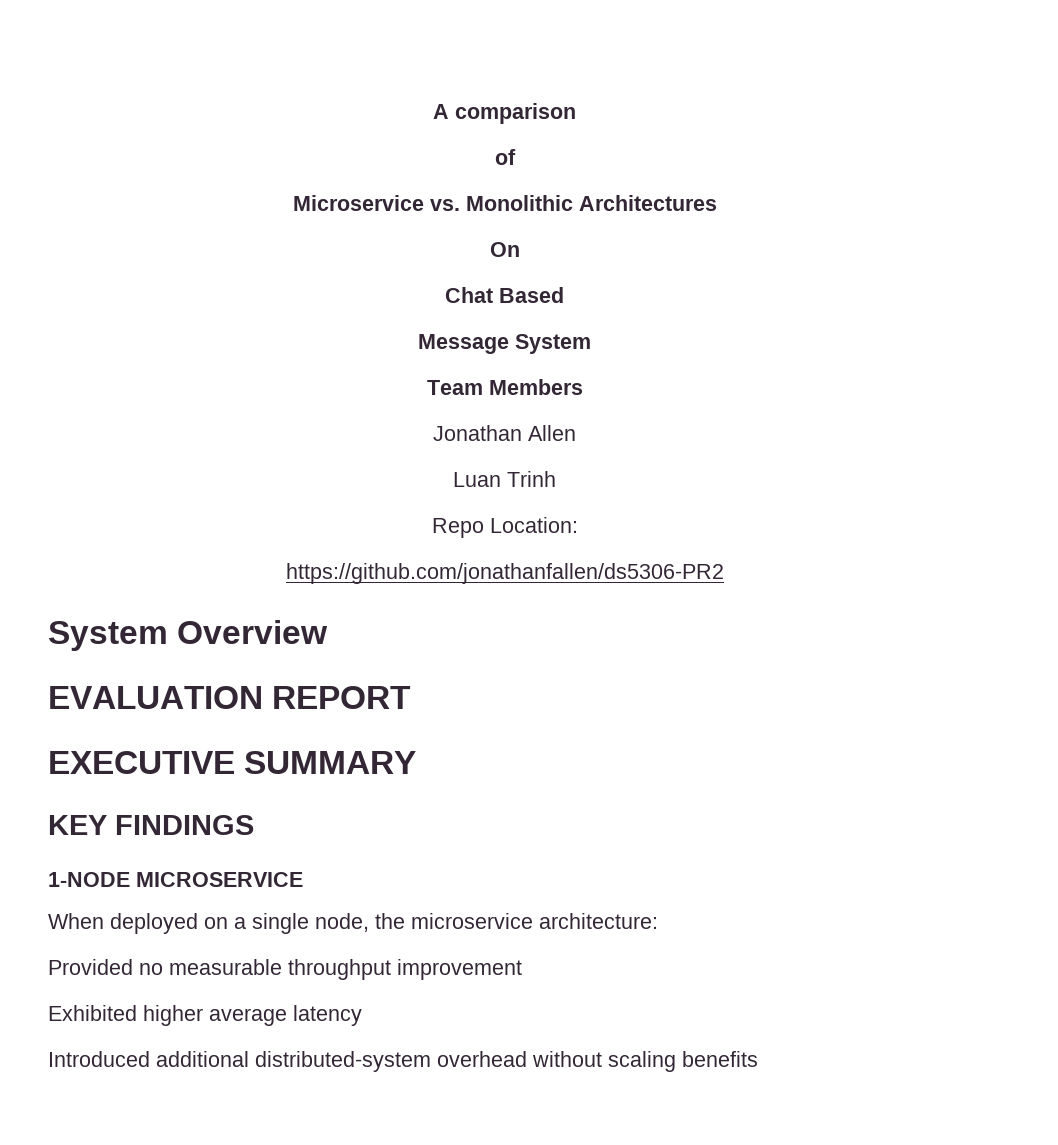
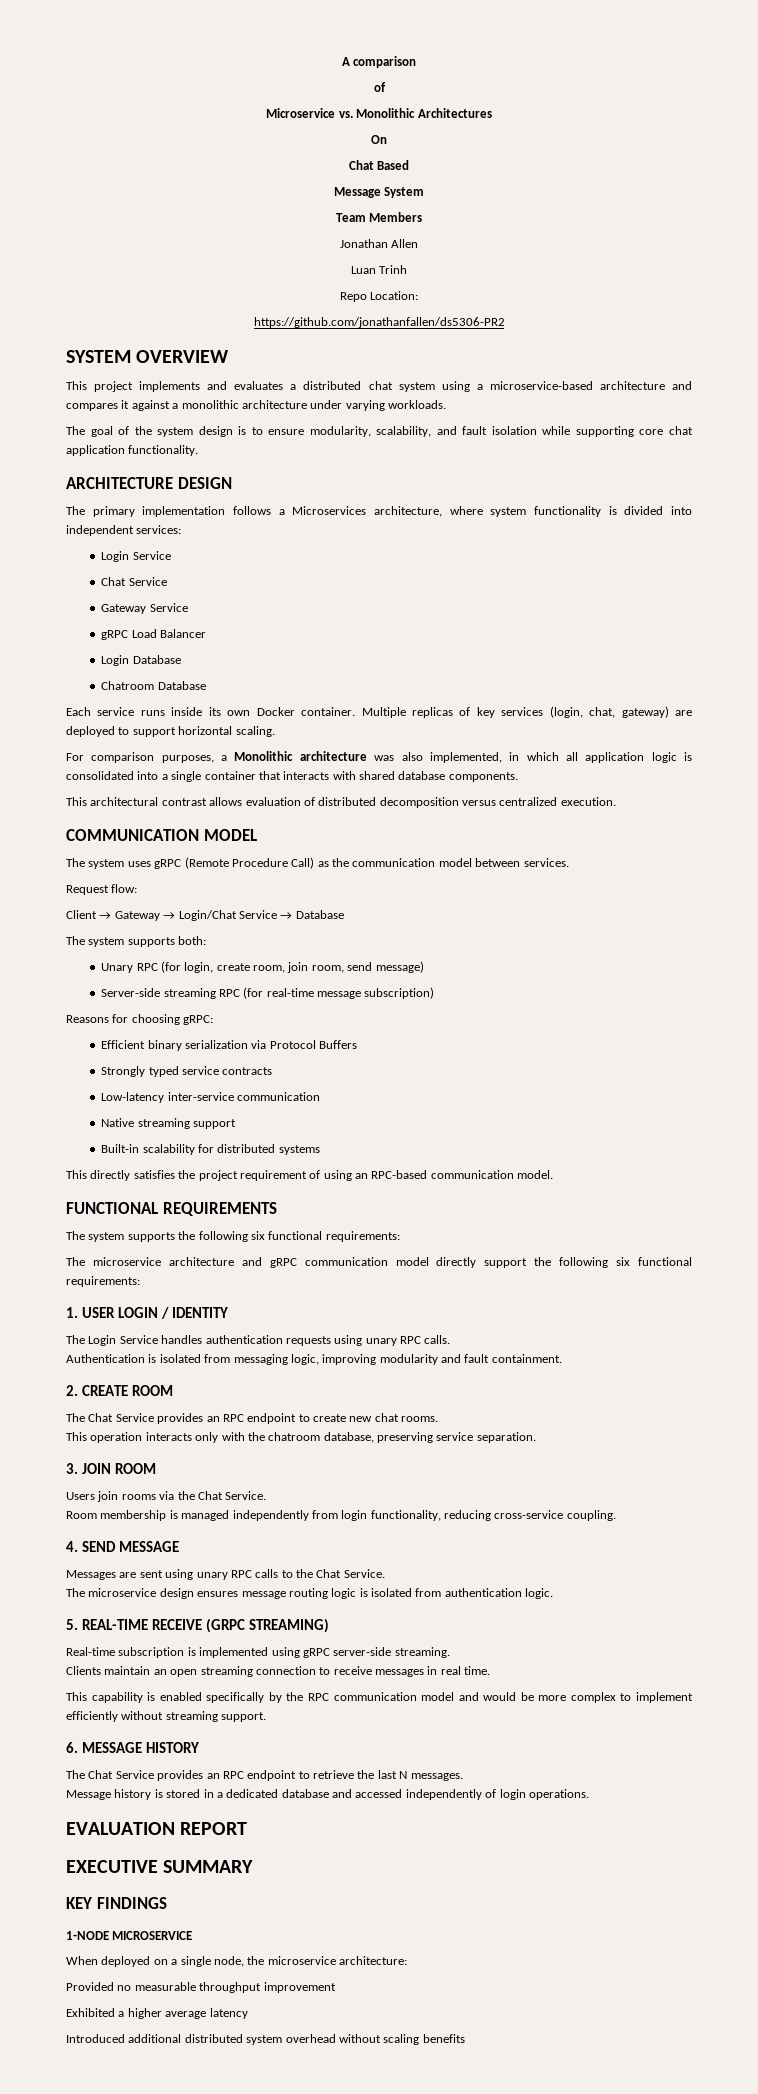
[48,620,329,651] System Overview -> [66,350,230,363] [66,381,693,392] [66,400,446,411] [66,426,693,437] [66,445,199,456] [66,477,232,489] [66,506,692,517] [66,525,182,536] [101,551,171,562] [101,577,167,586] [101,603,188,614] [101,629,206,640] [101,655,181,666] [101,681,206,690] [66,706,692,718] [66,726,275,737] [66,751,692,763] [66,771,518,782] [66,797,616,808] [66,829,257,841] [66,857,569,869] [66,884,138,895] [66,910,344,921] [66,936,207,947] [101,961,424,973] [101,987,435,999] [66,1014,214,1025] [101,1040,358,1051] [101,1066,273,1077] [101,1092,320,1103] [101,1118,236,1129] [101,1144,320,1155] [66,1170,554,1181] [66,1202,277,1216] [66,1231,400,1242] [66,1257,692,1268] [66,1276,140,1287] [66,1307,228,1319] [66,1335,451,1346] [66,1354,562,1365] [66,1385,173,1396] [66,1413,439,1424] [66,1432,536,1443] [66,1463,156,1474] [66,1491,267,1502] [66,1510,616,1521] [66,1541,179,1552] [66,1569,385,1580] [66,1588,554,1599] [66,1618,329,1633] [66,1647,450,1658] [66,1666,491,1677] [66,1692,693,1703] [66,1711,267,1722] [66,1742,199,1753] [66,1770,463,1781] [66,1789,589,1800] SYSTEM OVERVIEW // This project implements and evaluates a distributed chat system using a microservice-based architecture and compares it against a monolithic architecture under varying workloads. // The goal of the system design is to ensure modularity, scalability, and fault isolation while supporting core chat application functionality. // ARCHITECTURE DESIGN // The primary implementation follows a Microservices architecture, where system functionality is divided into independent services: // Login Service // Chat Service // Gateway Service // gRPC Load Balancer // Login Database // Chatroom Database // Each service runs inside its own Docker container. Multiple replicas of key services (login, chat, gateway) are deployed to support horizontal scaling. // For comparison purposes, a Monolithic architecture was also implemented, in which all application logic is consolidated into a single container that interacts with shared database components. // This architectural contrast allows evaluation of distributed decomposition versus centralized execution. // COMMUNICATION MODEL // The system uses gRPC (Remote Procedure Call) as the communication model between services. // Request flow: // Client → Gateway → Login/Chat Service → Database // The system supports both: // Unary RPC (for login, create room, join room, send message) // Server-side streaming RPC (for real-time message subscription) // Reasons for choosing gRPC: // Efficient binary serialization via Protocol Buffers // Strongly typed service contracts // Low-latency inter-service communication // Native streaming support // Built-in scalability for distributed systems // This directly satisfies the project requirement of using an RPC-based communication model. // FUNCTIONAL REQUIREMENTS // The system supports the following six functional requirements: // The microservice architecture and gRPC communication model directly support the following six functional requirements: // 1. USER LOGIN / IDENTITY // The Login Service handles authentication requests using unary RPC calls. // Authentication is isolated from messaging logic, improving modularity and fault containment. // 2. CREATE ROOM // The Chat Service provides an RPC endpoint to create new chat rooms. // This operation interacts only with the chatroom database, preserving service separation. // 3. JOIN ROOM // Users join rooms via the Chat Service. // Room membership is managed independently from login functionality, reducing cross-service coupling. // 4. SEND MESSAGE // Messages are sent using unary RPC calls to the Chat Service. // The microservice design ensures message routing logic is isolated from authentication logic. // 5. REAL-TIME RECEIVE (GRPC STREAMING) // Real-time subscription is implemented using gRPC server-side streaming. // Clients maintain an open streaming connection to receive messages in real time. // This capability is enabled specifically by the RPC communication model and would be more complex to implement efficiently without streaming support. // 6. MESSAGE HISTORY // The Chat Service provides an RPC endpoint to retrieve the last N messages. // Message history is stored in a dedicated database and accessed independently of login operations.
(137, 1013) none -> [118,2011,125,2017] a
[255,1051,431,1072] distributed-system -> [184,2034,283,2045] distributed system

